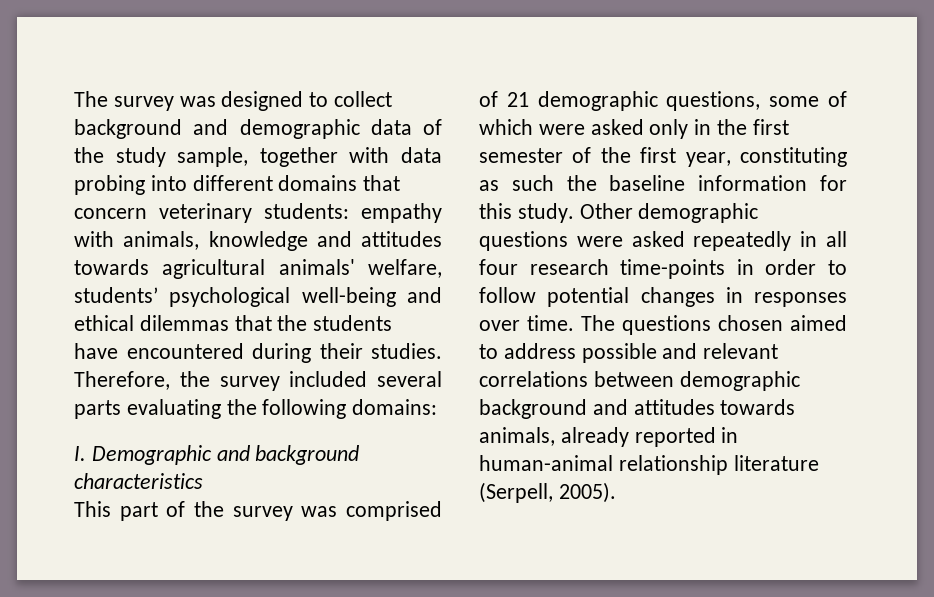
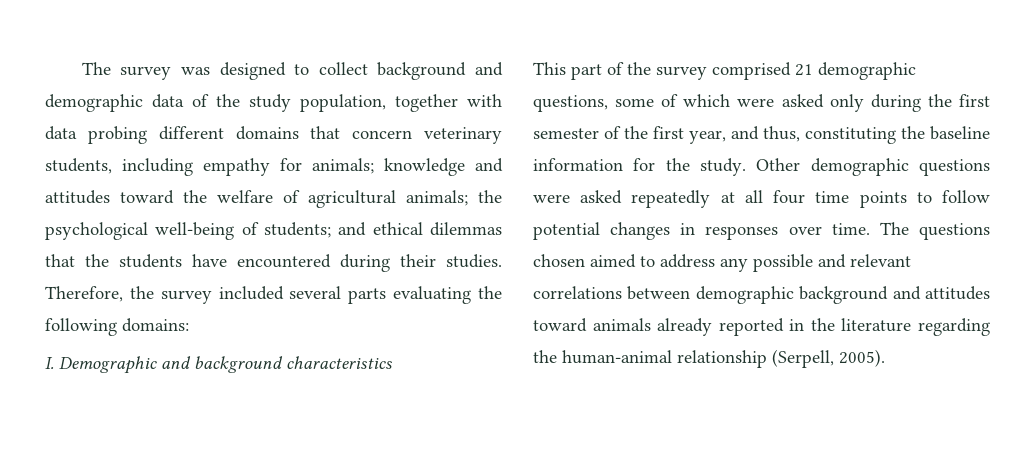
[177,147,249,167] sample, -> [300,94,386,112] population,
[150,175,187,191] into -> (147, 135) none
[264,203,442,223] [74,231,442,251] [74,259,442,279] [74,287,396,307] students: empathy with animals, knowledge and attitudes towards agricultural animals' welfare, students’ psychological well-being -> [45,158,503,176] [45,190,502,208] [45,222,331,240] students, including empathy for animals; knowledge and attitudes toward the welfare of agricultural animals; the psychological well-being of students;
[301,501,442,521] [479,91,498,107] was comprised of -> [712,62,791,80] comprised
[694,119,712,135] in -> [870,94,921,112] during
[740,147,847,167] [479,175,554,191] constituting as such -> [731,126,896,144] and thus, constituting
[479,203,512,219] this -> [665,158,690,171] the
[800,231,818,247] in -> [720,192,735,203] at
[529,259,817,279] research time-points in order -> [815,191,907,208] time points
(576, 351) none -> [720,258,748,272] any
[720,399,796,415] [479,427,555,446] towards animals, -> [533,318,651,332] toward animals
(739, 435) none -> [810,318,990,336] [533,350,557,363] the literature regarding the
[733,455,819,471] literature -> (767, 359) none

